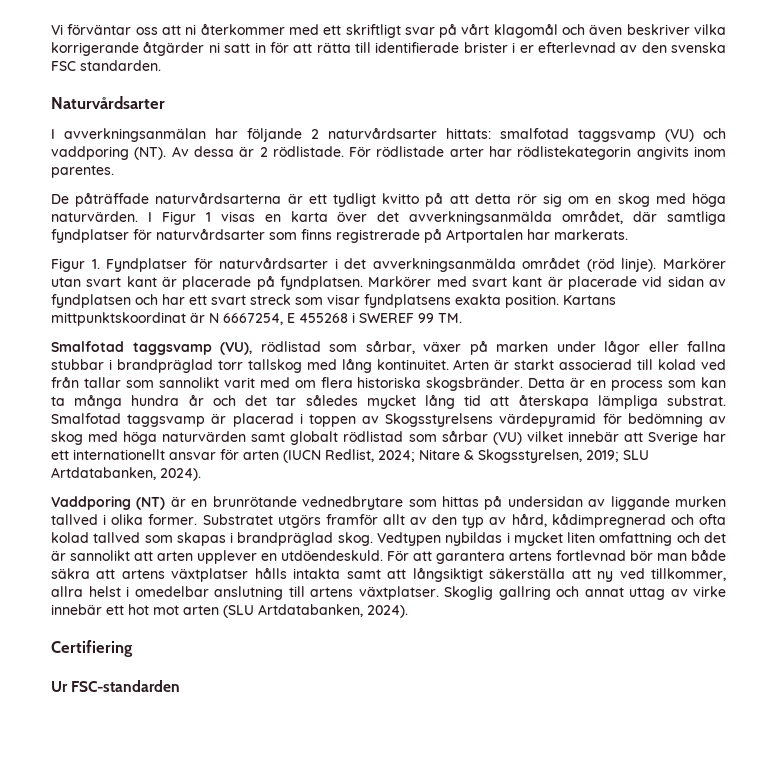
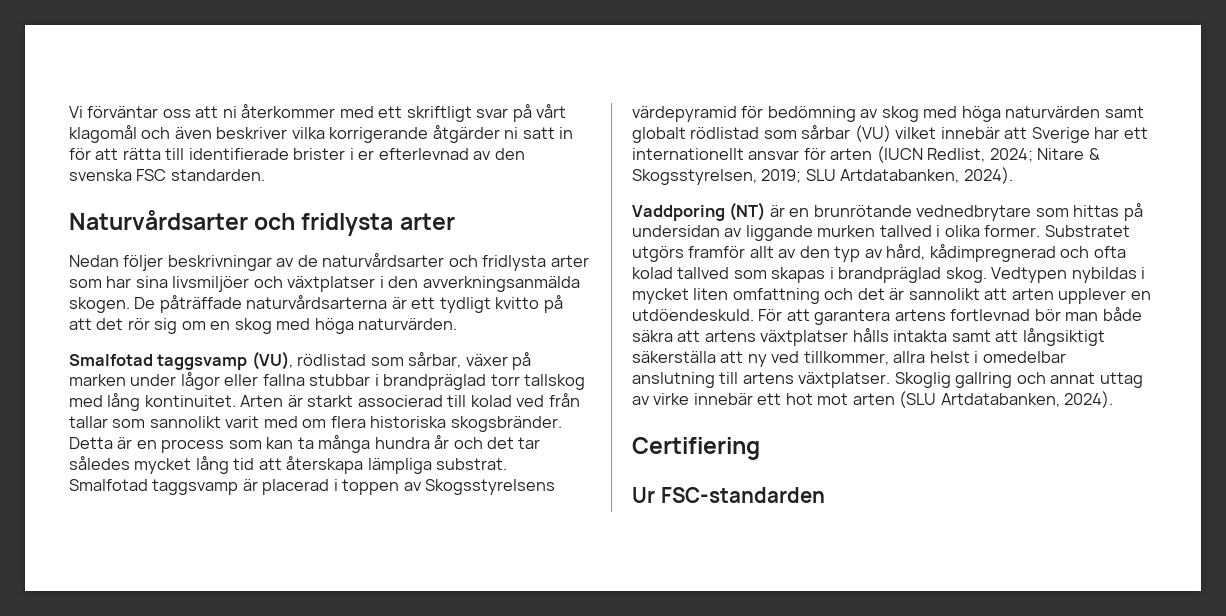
[51,127,726,142] [51,146,726,160] [51,165,114,178] // I avverkningsanmälan har följande 2 naturvårdsarter hittats: smalfotad taggsvamp (VU) och vaddporing (NT). Av dessa är 2 rödlistade. För rödlistade arter har rödlistekategorin angivits inom parentes. // -> [254,213,455,236] [69,253,589,271] [69,276,580,292] [69,297,130,313] och fridlysta arter // Nedan följer beskrivningar av de naturvårdsarter och fridlysta arter som har sina livsmiljöer och växtplatser i den avverkningsanmälda skogen.
[474,193,511,204] detta -> [96,318,124,330] det
[147,210,726,225] [51,228,628,243] [51,257,726,272] [51,275,726,290] [51,294,616,308] [51,312,462,326] I Figur 1 visas en karta över det avverkningsanmälda området, där samtliga fyndplatser för naturvårdsarter som finns registrerade på Artportalen har markerats. // Figur 1. Fyndplatser för naturvårdsarter i det avverkningsanmälda området (röd linje). Markörer utan svart kant är placerade på fyndplatsen. Markörer med svart kant är placerade vid sidan av fyndplatsen och har ett svart streck som visar fyndplatsens exakta position. Kartans mittpunktskoordinat är N 6667254, E 455268 i SWEREF 99 TM. -> (458, 324) none

